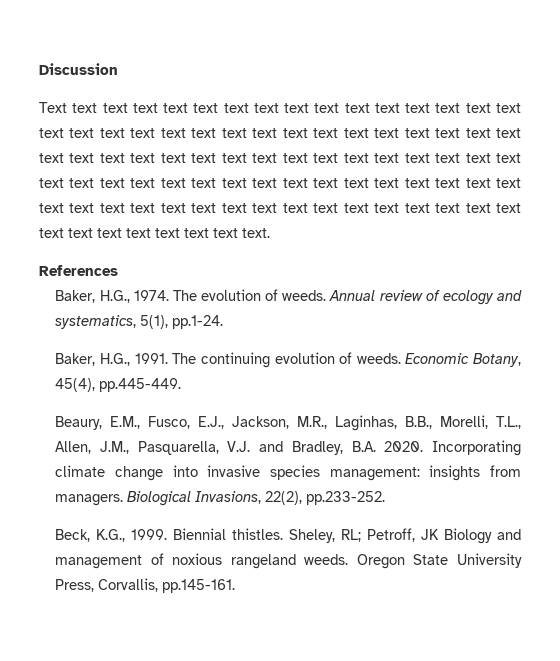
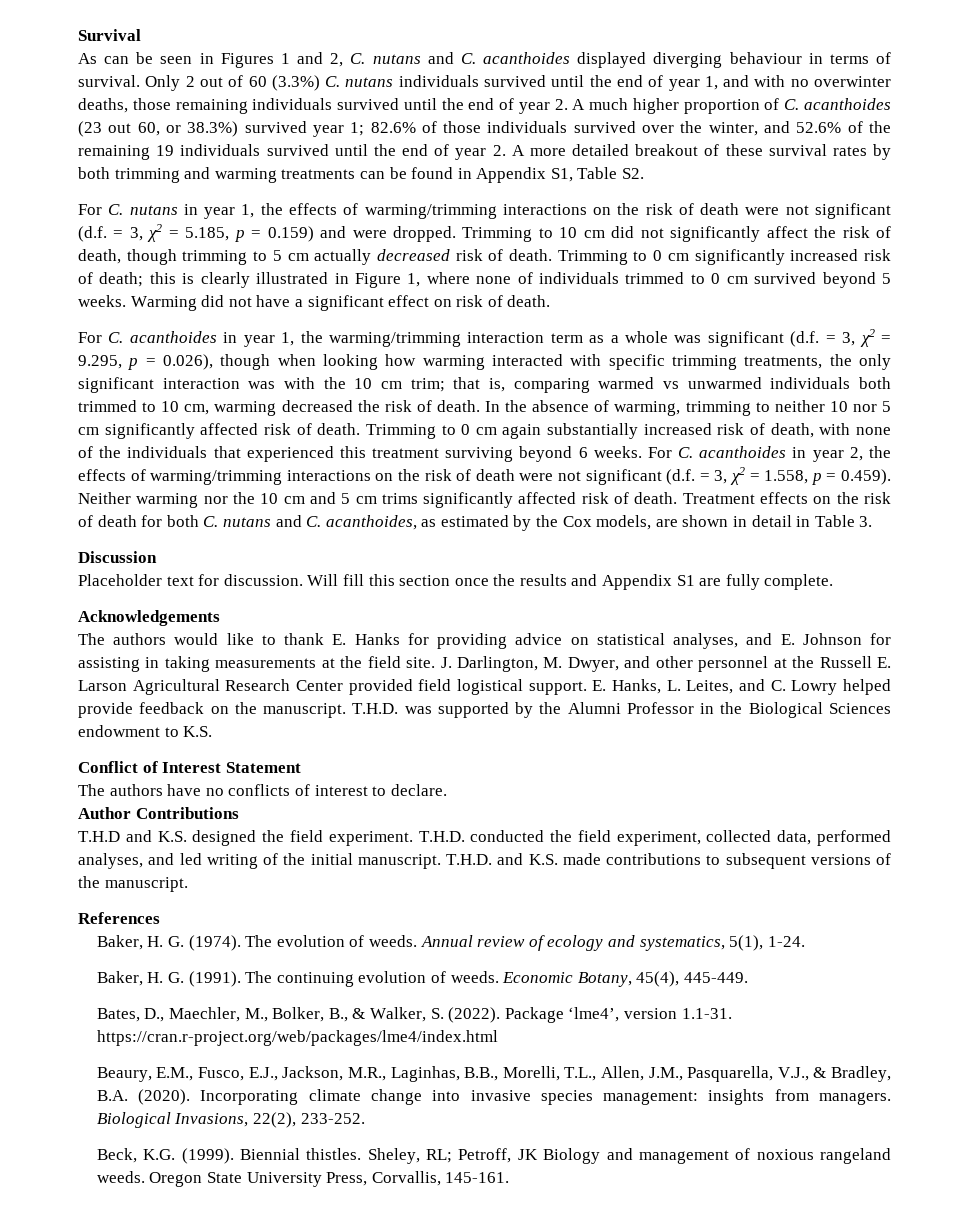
[39,63,118,75] [39,102,521,113] [39,128,521,138] [39,153,521,163] [39,178,521,188] [39,203,521,213] [39,228,270,238] Discussion // Text text text text text text text text text text text text text text text text text text text text text text text text text text text text text text text text text text text text text text text text text text text text text text text text text text text text text text text text text text text text text text text text text text text text text text text text text text text text text text text text text text text text text text text text. -> [78,29,141,41] [78,52,891,68] [78,75,891,91] [78,98,891,114] [78,121,891,137] [78,144,891,160] [78,167,645,183] [78,203,892,219] [78,224,892,242] [78,249,892,265] [78,272,892,288] [78,295,551,311] [78,329,892,347] [78,354,892,370] [78,377,891,393] [78,400,892,416] [78,423,891,439] [78,446,891,462] [78,467,892,485] [78,492,891,508] [78,515,873,531] [78,551,157,563] [78,574,834,590] [78,610,220,626] [78,633,892,649] [78,656,892,672] [78,679,891,695] [78,702,891,718] [78,725,213,737] [78,761,301,773] [78,784,447,796] [78,807,239,819] [78,830,892,846] [78,853,891,869] [78,876,188,892] Survival // As can be seen in Figures 1 and 2, C. nutans and C. acanthoides displayed diverging behaviour in terms of survival. Only 2 out of 60 (3.3%) C. nutans individuals survived until the end of year 1, and with no overwinter deaths, those remaining individuals survived until the end of year 2. A much higher proportion of C. acanthoides (23 out 60, or 38.3%) survived year 1; 82.6% of those individuals survived over the winter, and 52.6% of the remaining 19 individuals survived until the end of year 2. A more detailed breakout of these survival rates by both trimming and warming treatments can be found in Appendix S1, Table S2. // For C. nutans in year 1, the effects of warming/trimming interactions on the risk of death were not significant (d.f. = 3, χ2 = 5.185, p = 0.159) and were dropped. Trimming to 10 cm did not significantly affect the risk of death, though trimming to 5 cm actually decreased risk of death. Trimming to 0 cm significantly increased risk of death; this is clearly illustrated in Figure 1, where none of individuals trimmed to 0 cm survived beyond 5 weeks. Warming did not have a significant effect on risk of death. // For C. acanthoides in year 1, the warming/trimming interaction term as a whole was significant (d.f. = 3, χ2 = 9.295, p = 0.026), though when looking how warming interacted with specific trimming treatments, the only significant interaction was with the 10 cm trim; that is, comparing warmed vs unwarmed individuals both trimmed to 10 cm, warming decreased the risk of death. In the absence of warming, trimming to neither 10 nor 5 cm significantly affected risk of death. Trimming to 0 cm again substantially increased risk of death, with none of the individuals that experienced this treatment surviving beyond 6 weeks. For C. acanthoides in year 2, the effects of warming/trimming interactions on the risk of death were not significant (d.f. = 3, χ2 = 1.558, p = 0.459). Neither warming nor the 10 cm and 5 cm trims significantly affected risk of death. Treatment effects on the risk of death for both C. nutans and C. acanthoides, as estimated by the Cox models, are shown in detail in Table 3. // Discussion // Placeholder text for discussion. Will fill this section once the results and Appendix S1 are fully complete. // Acknowledgements // The authors would like to thank E. Hanks for providing advice on statistical analyses, and E. Johnson for assisting in taking measurements at the field site. J. Darlington, M. Dwyer, and other personnel at the Russell E. Larson Agricultural Research Center provided field logistical support. E. Hanks, L. Leites, and C. Lowry helped provide feedback on the manuscript. T.H.D. was supported by the Alumni Professor in the Biological Sciences endowment to K.S. // Conflict of Interest Statement // The authors have no conflicts of interest to declare. // Author Contributions // T.H.D and K.S. designed the field experiment. T.H.D. conducted the field experiment, collected data, performed analyses, and led writing of the initial manuscript. T.H.D. and K.S. made contributions to subsequent versions of the manuscript.
[99,290,169,303] H.G., 1974. -> [147,935,241,951] H. G. (1974).
[172,315,224,329] [55,353,168,366] pp.1-24. // Baker, H.G., 1991. -> [767,936,805,947] [96,971,241,987] 1-24. // Baker, H. G. (1991).
[99,378,182,392] pp.445-449. -> [683,972,748,983] [96,1007,732,1023] [96,1030,498,1046] 445-449. // Bates, D., Maechler, M., Bolker, B., & Walker, S. (2022). Package ‘lme4’, version 1.1-31. https://cran.r-project.org/web/packages/lme4/index.html
[227,441,284,452] V.J. and -> [777,1067,827,1081] V.J., &
[384,441,424,452] 2020. -> [138,1089,191,1105] (2020).
[306,491,386,505] pp.233-252. -> [300,1113,365,1124] 233-252.
[96,529,168,542] K.G., 1999. -> [143,1148,234,1164] K.G. (1999).
[162,579,236,593] pp.145-161. -> [445,1172,510,1183] 145-161.

